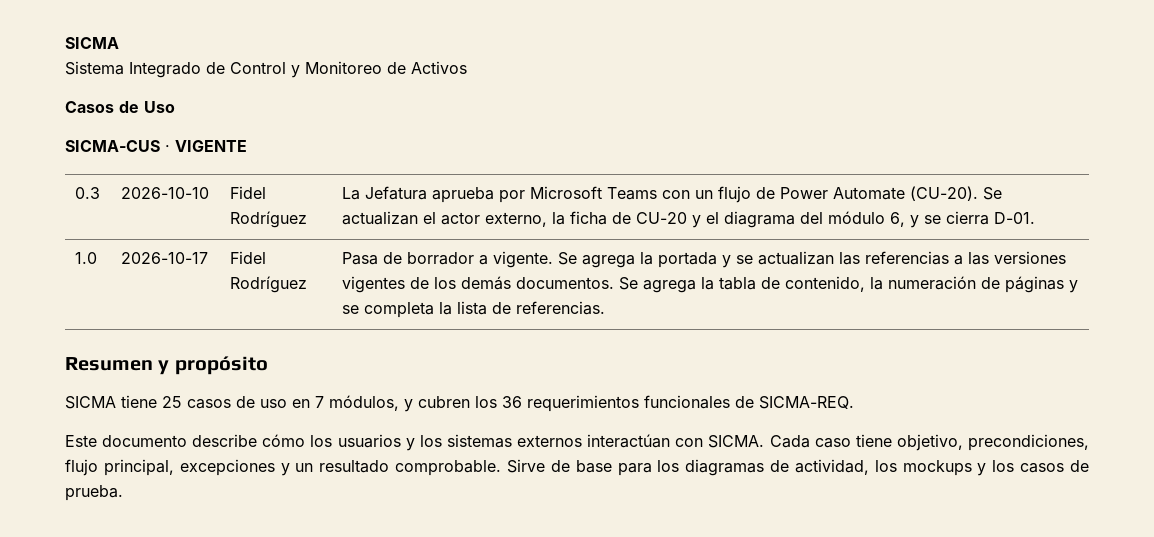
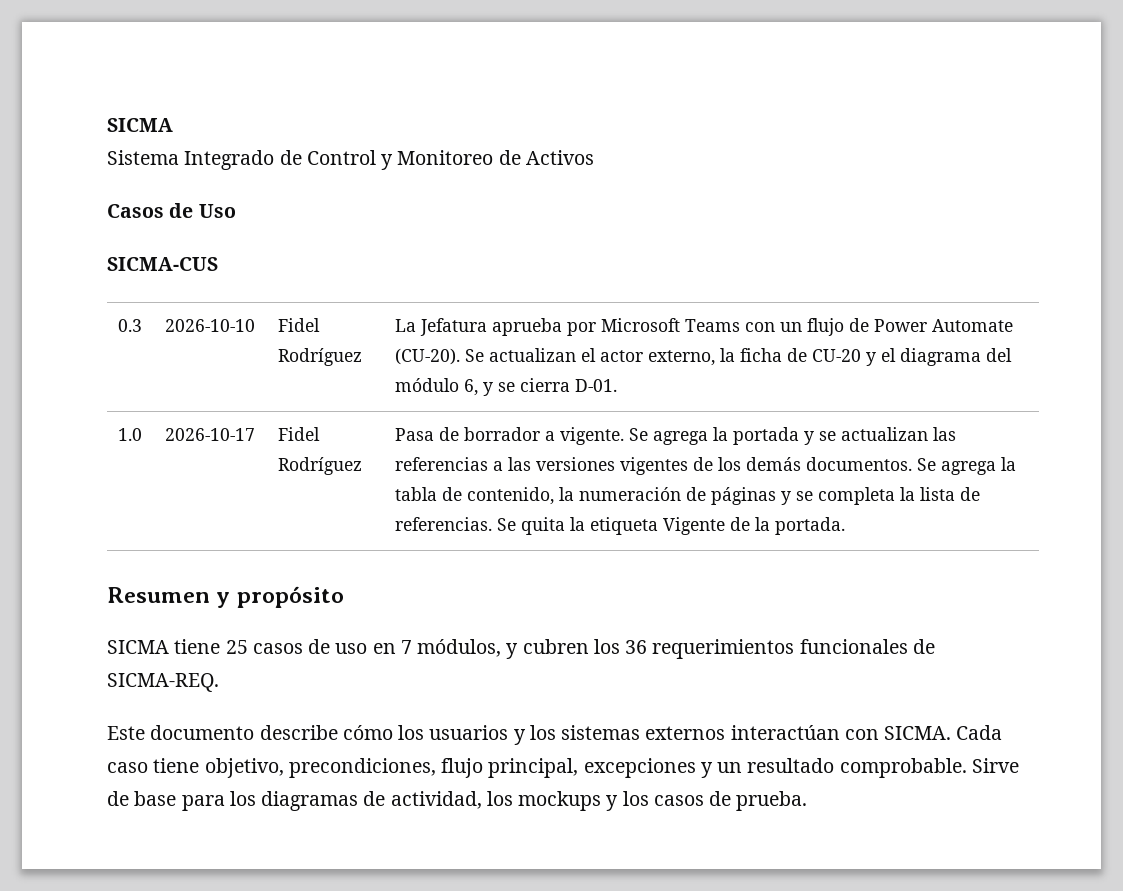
[165,140,247,152] · VIGENTE -> (218, 264) none
(606, 308) none -> [497,517,846,535] Se quita la etiqueta Vigente de la portada.

